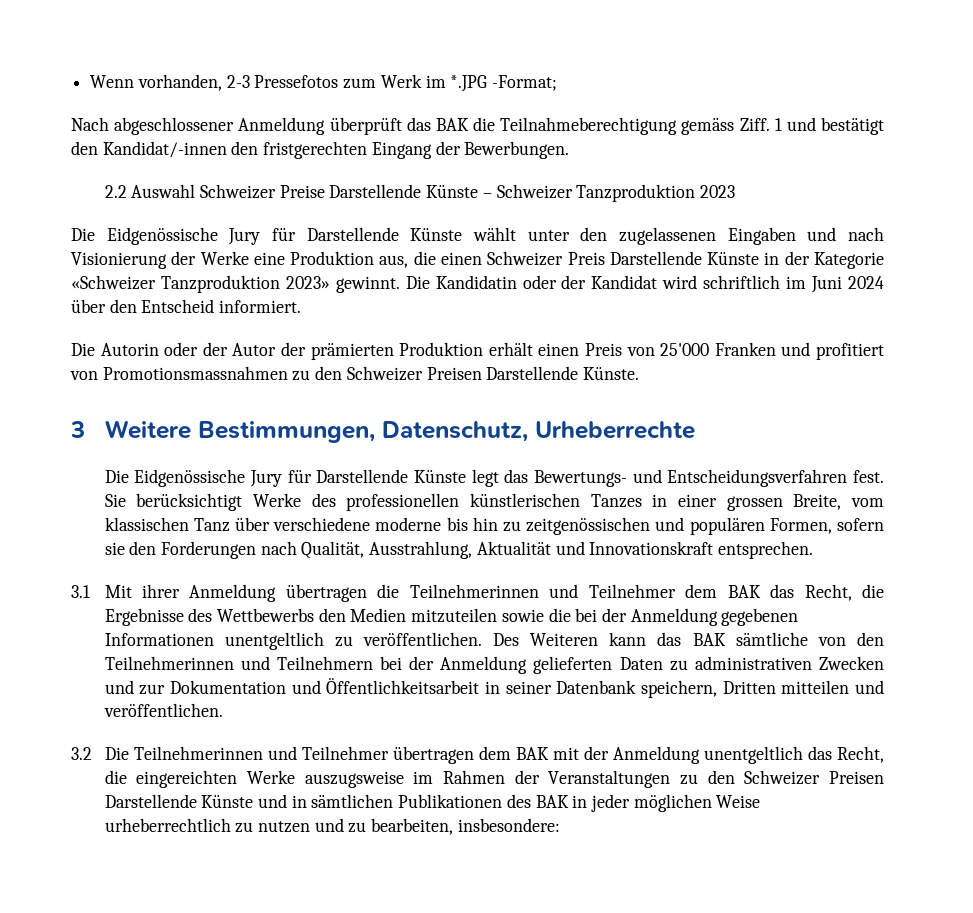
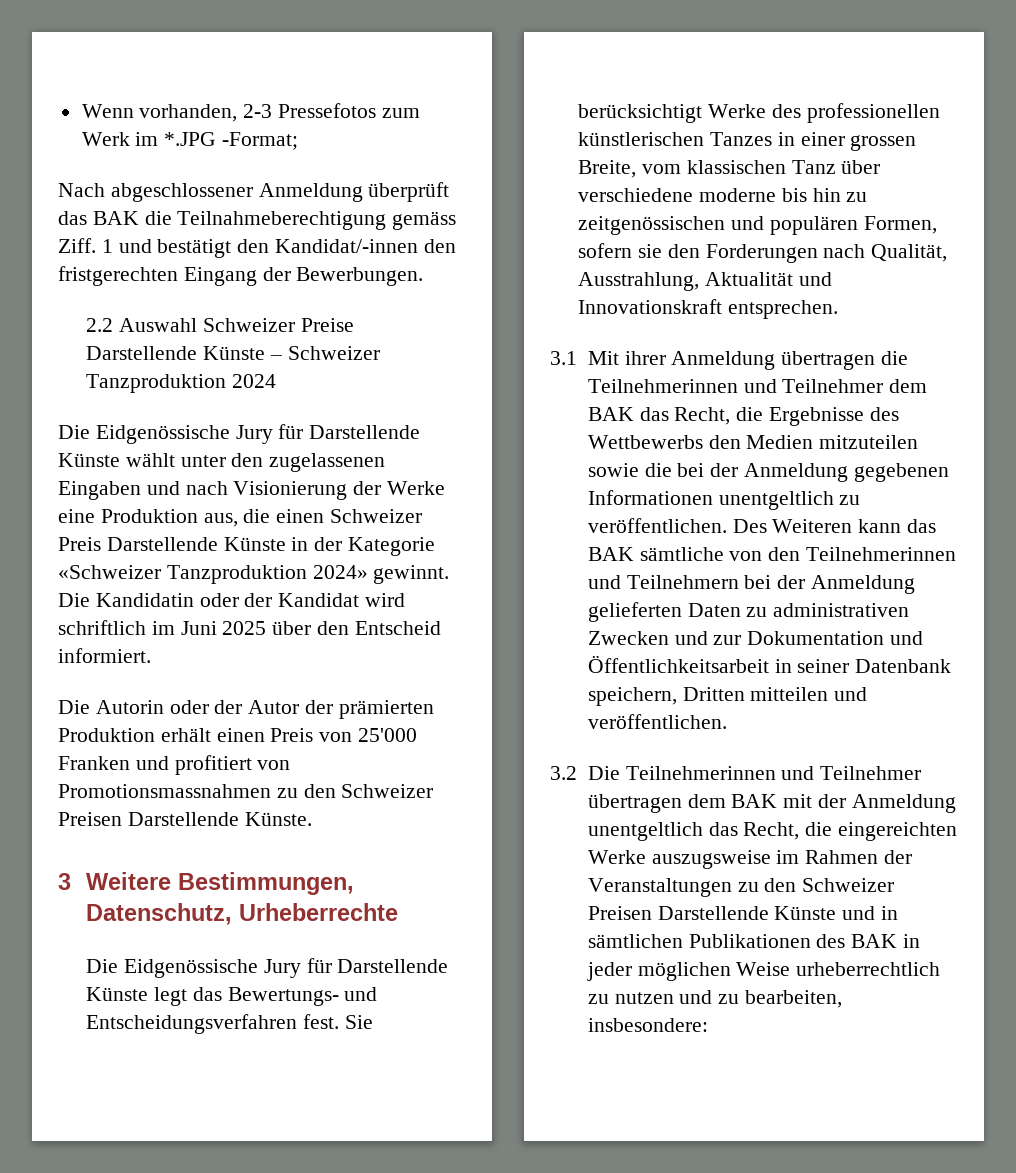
[700,185,736,198] 2023 -> [232,374,277,388] 2024
[285,276,330,289] 2023» -> [312,565,368,579] 2024»
[847,276,884,289] 2024 -> [222,621,267,635] 2025

